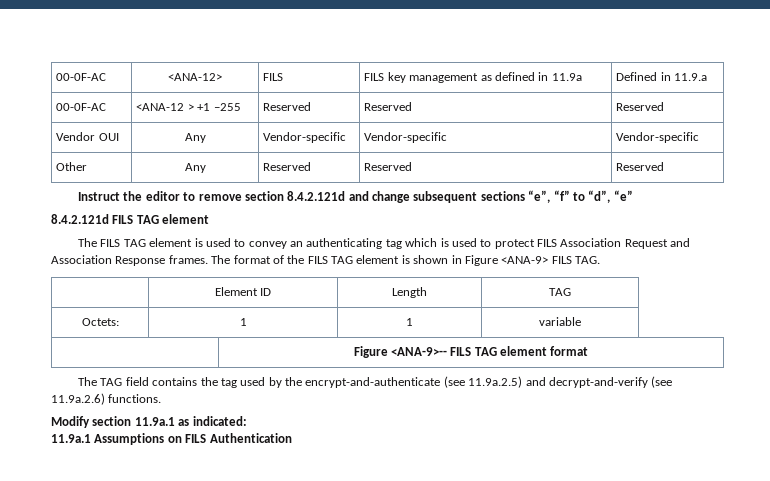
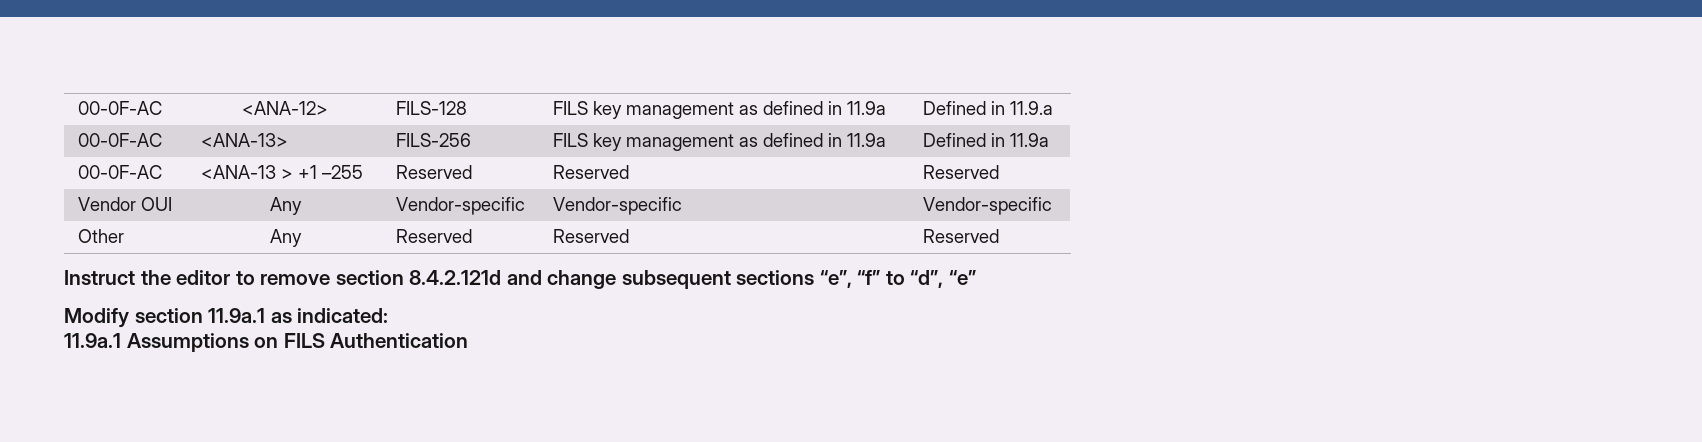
[263,73,284,81] FILS -> [395,101,467,115] FILS-128
[136,103,185,111] <ANA-12 -> [200,133,288,147] [395,133,471,147] [552,133,886,151] [922,133,1049,147] [77,165,162,179] [200,165,276,179] <ANA-13> | FILS-256 | FILS key management as defined in 11.9a | Defined in 11.9a // 00-0F-AC | <ANA-13
[51,214,210,224] [78,238,691,249] [51,255,600,266] [214,287,272,296] [392,287,427,298] [549,288,571,296] [81,318,119,326] [239,318,247,326] [406,318,413,326] [539,317,581,326] [353,346,589,358] [78,376,673,388] [51,393,162,405] // 8.4.2.121d FILS TAG element // The FILS TAG element is used to convey an authenticating tag which is used to protect FILS Association Request and Association Response frames. The format of the FILS TAG element is shown in Figure <ANA-9> FILS TAG. // | Element ID | Length | TAG // Octets: | 1 | 1 | variable // | Figure <ANA-9>-- FILS TAG element format // The TAG field contains the tag used by the encrypt-and-authenticate (see 11.9a.2.5) and decrypt-and-verify (see 11.9a.2.6) functions. -> (977, 277) none

